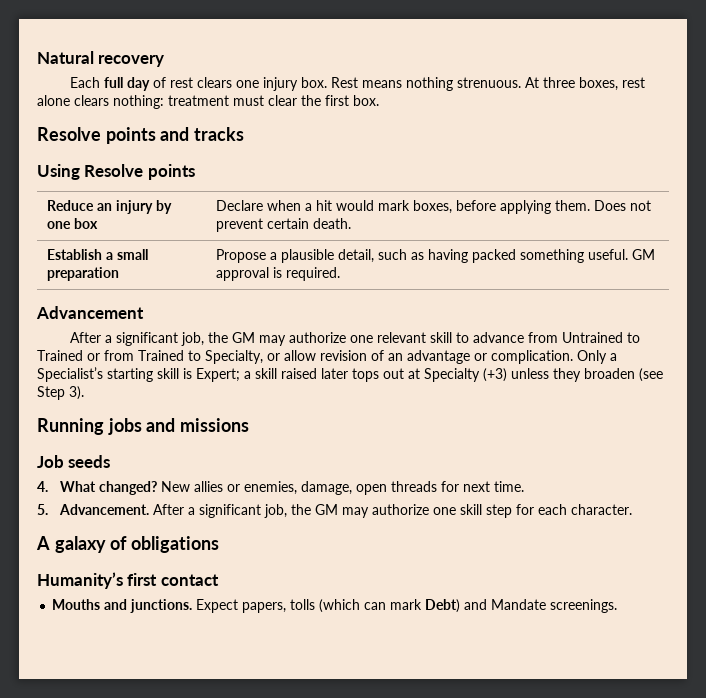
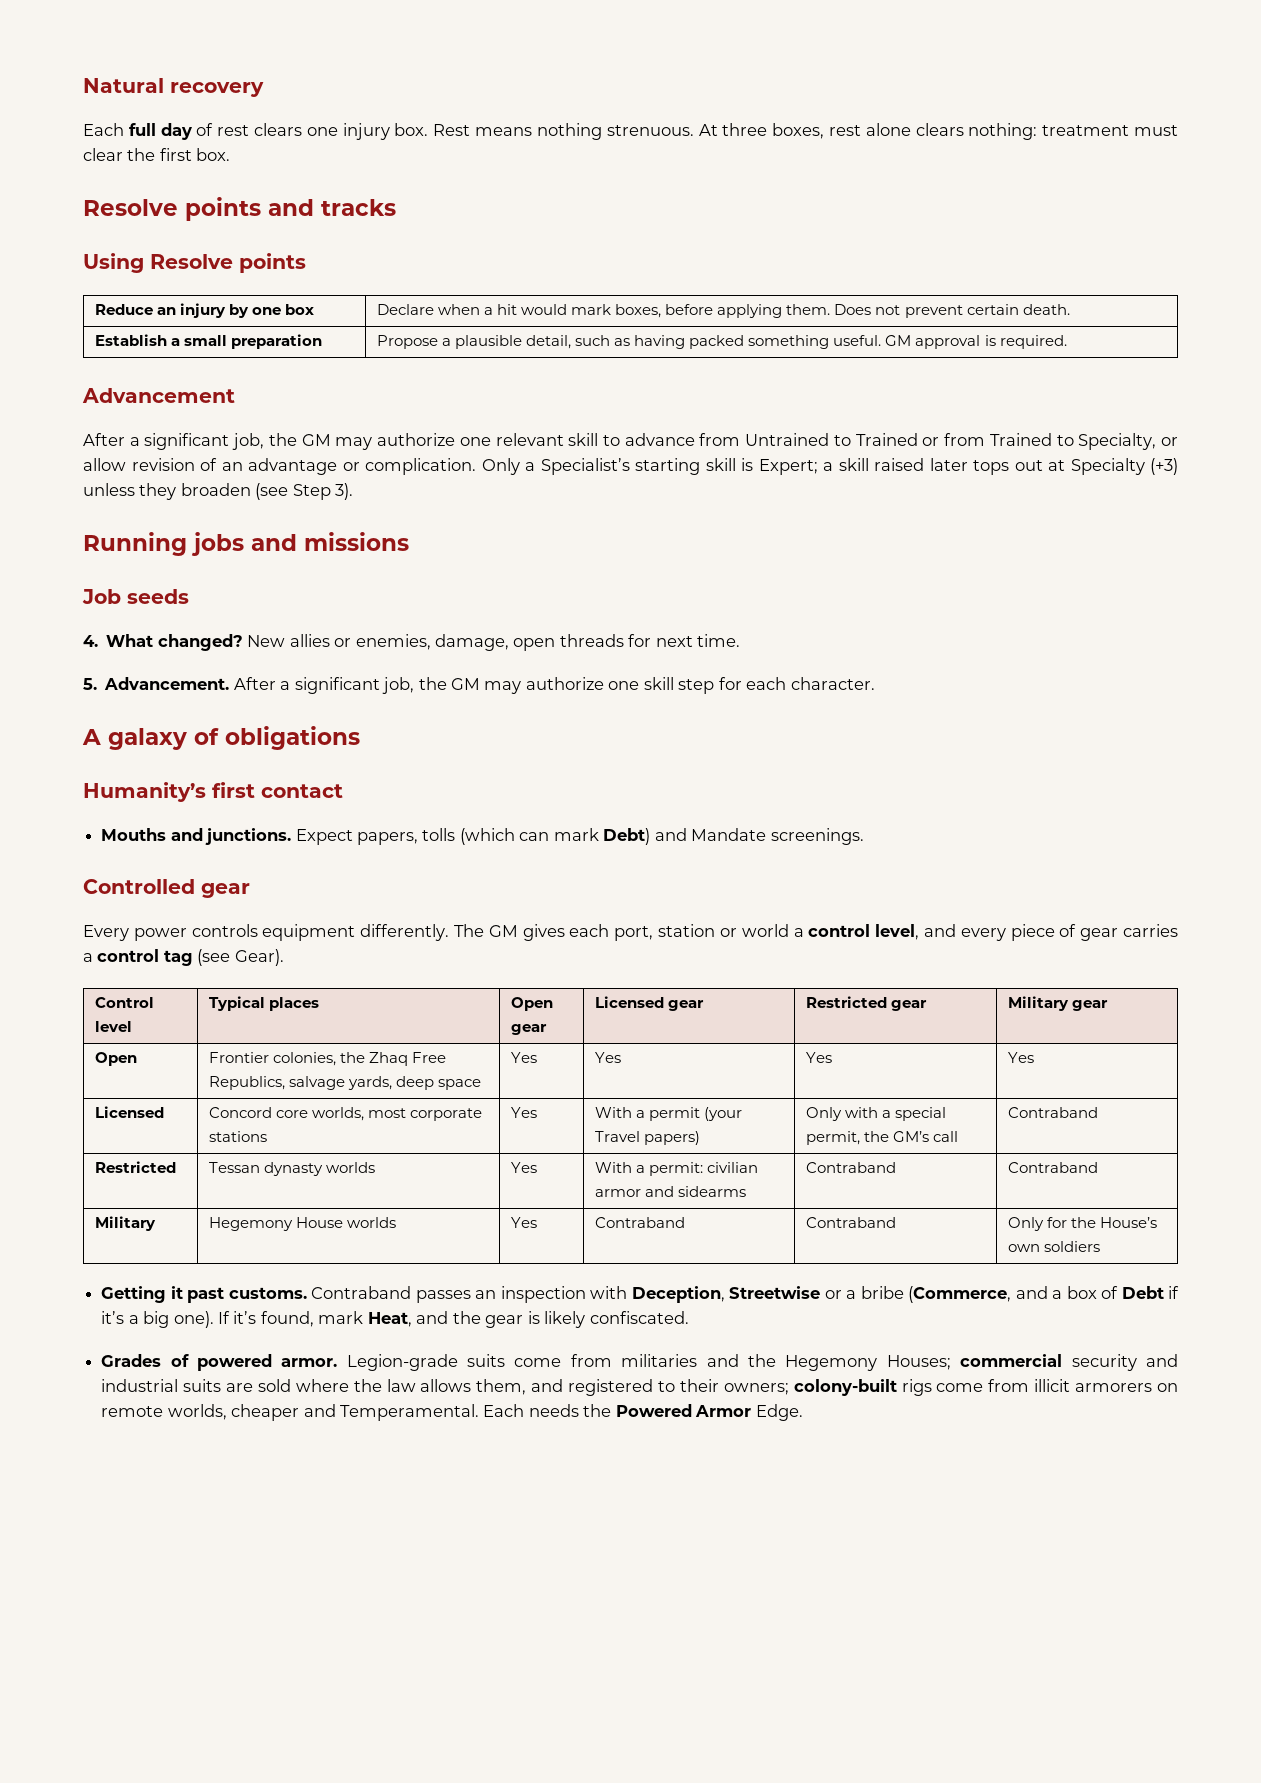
(618, 606) none -> [83,879,250,898] [83,924,1179,941] [83,949,284,966] [94,997,154,1008] [94,1021,132,1032] [208,996,319,1011] [510,997,553,1011] [510,1024,547,1035] [594,996,704,1011] [805,996,927,1011] [1007,996,1108,1011] [94,1052,137,1066] [208,1052,447,1066] [208,1076,482,1090] [510,1052,537,1063] [594,1052,621,1063] [805,1052,832,1063] [1007,1052,1034,1063] [94,1106,164,1118] [208,1107,483,1121] [208,1131,267,1142] [510,1107,537,1118] [594,1107,743,1121] [594,1131,700,1145] [805,1107,947,1121] [805,1131,959,1145] [1007,1107,1098,1118] [94,1161,176,1173] [208,1162,376,1176] [510,1162,537,1173] [594,1162,759,1176] [594,1186,747,1197] [805,1162,896,1173] [1007,1162,1098,1173] [94,1216,156,1231] [208,1217,397,1231] [510,1217,537,1228] [594,1217,685,1228] [805,1217,896,1228] [1007,1217,1158,1231] [1007,1241,1100,1252] [101,1286,1179,1303] [101,1311,689,1328] [101,1354,1178,1371] [101,1379,1179,1396] [101,1404,803,1421] // Controlled gear // Every power controls equipment differently. The GM gives each port, station or world a control level, and every piece of gear carries a control tag (see Gear). // Control level | Typical places | Open gear | Licensed gear | Restricted gear | Military gear // Open | Frontier colonies, the Zhaq Free Republics, salvage yards, deep space | Yes | Yes | Yes | Yes // Licensed | Concord core worlds, most corporate stations | Yes | With a permit (your Travel papers) | Only with a special permit, the GM’s call | Contraband // Restricted | Tessan dynasty worlds | Yes | With a permit: civilian armor and sidearms | Contraband | Contraband // Military | Hegemony House worlds | Yes | Contraband | Contraband | Only for the House’s own soldiers // Getting it past customs. Contraband passes an inspection with Deception, Streetwise or a bribe (Commerce, and a box of Debt if it’s a big one). If it’s found, mark Heat, and the gear is likely confiscated. // Grades of powered armor. Legion-grade suits come from militaries and the Hegemony Houses; commercial security and industrial suits are sold where the law allows them, and registered to their owners; colony-built rigs come from illicit armorers on remote worlds, cheaper and Temperamental. Each needs the Powered Armor Edge.

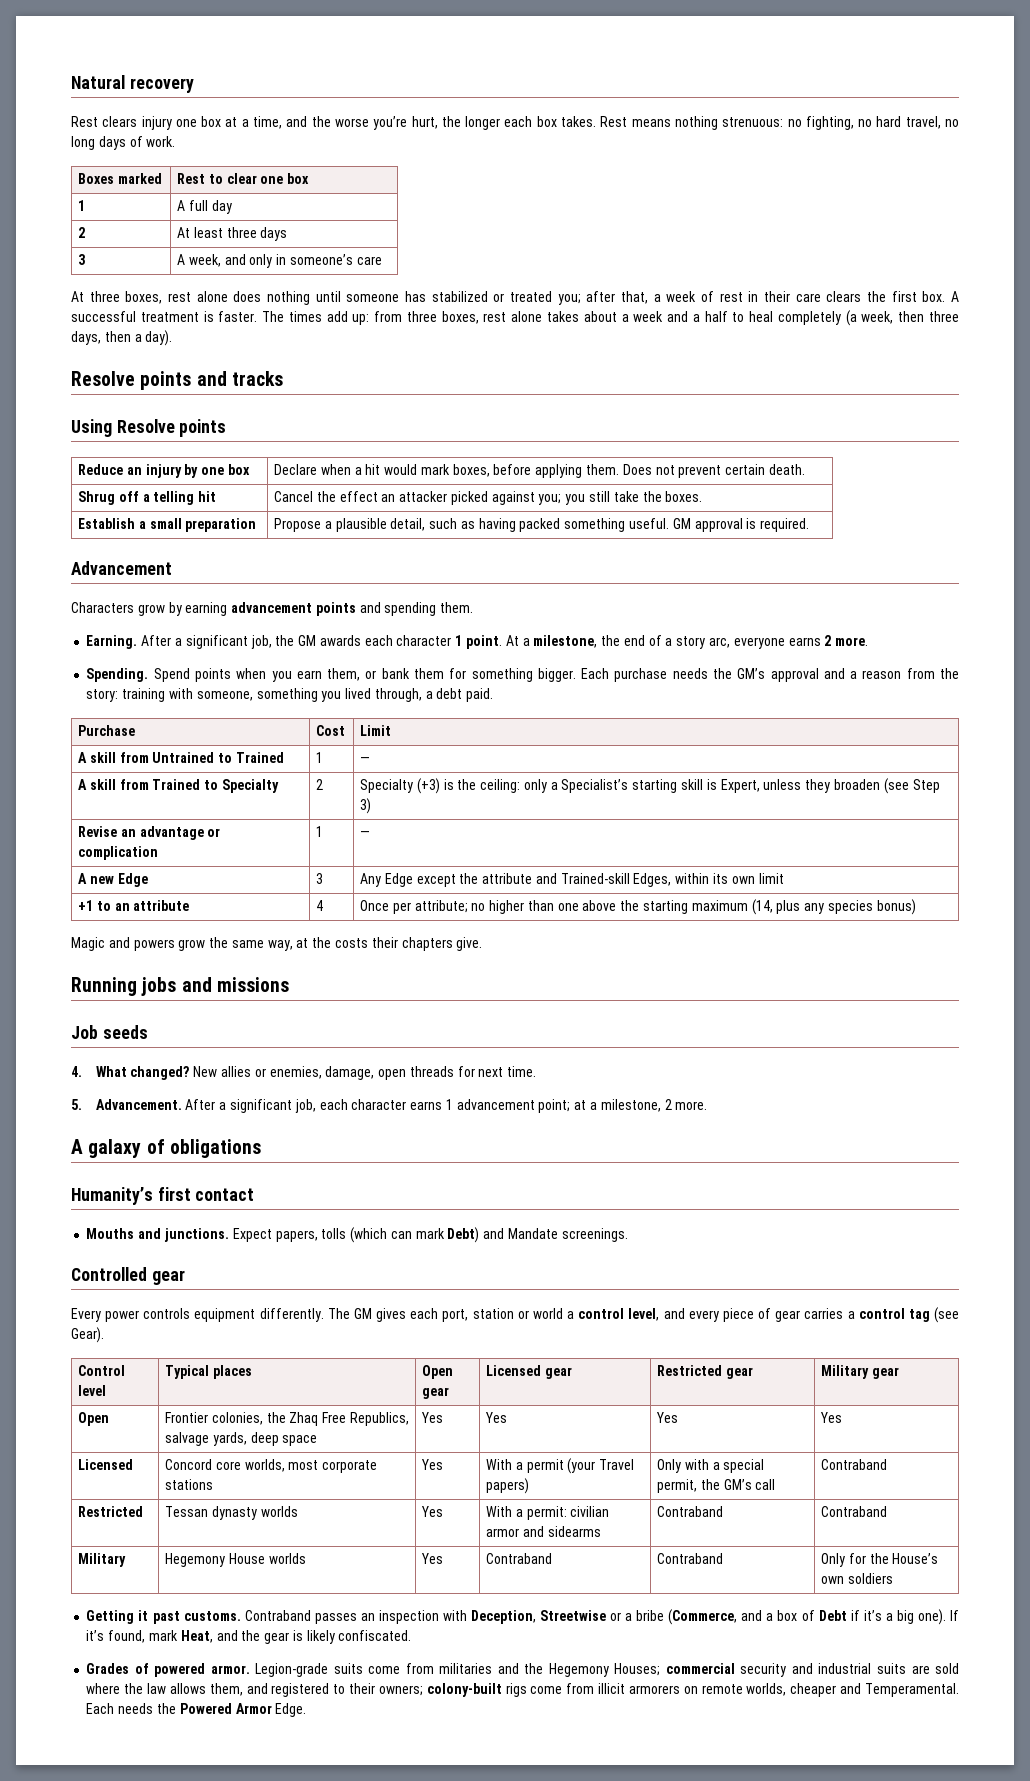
[83,123,694,140] Each full day of rest clears one injury box. Rest means nothing strenuous. -> [71,116,960,130] [71,136,176,150] [78,173,162,184] [177,173,310,184] [78,200,86,211] [177,200,232,214] [78,227,86,238] [177,227,288,241] [78,254,86,265] [177,254,382,268] Rest clears injury one box at a time, and the worse you’re hurt, the longer each box takes. Rest means nothing strenuous: no fighting, no hard travel, no long days of work. // Boxes marked | Rest to clear one box // 1 | A full day // 2 | At least three days // 3 | A week, and only in someone’s care //
[915,123,1179,140] [83,148,231,161] clears nothing: treatment must clear the first box. -> [233,291,959,305] [71,310,959,326] [71,330,173,346] does nothing until someone has stabilized or treated you; after that, a week of rest in their care clears the first box. A successful treatment is faster. The times add up: from three boxes, rest alone takes about a week and a half to heal completely (a week, then three days, then a day).
(1070, 309) none -> [78,491,217,505] [274,491,703,505] // Shrug off a telling hit | Cancel the effect an attacker picked against you; you still take the boxes.
[83,433,1179,450] [83,458,520,475] After a significant job, the GM may authorize one relevant skill to advance from Untrained to Trained or from Trained to Specialty, or allow revision of an advantage or complication. Only -> [71,602,474,616] [86,635,869,649] [86,668,960,682] [86,688,494,702] [78,725,136,736] [316,725,346,736] [360,725,392,736] [78,752,284,763] [316,752,324,763] [360,757,371,763] [78,779,279,793] [316,779,324,790] [360,778,547,794] Characters grow by earning advancement points and spending them. // Earning. After a significant job, the GM awards each character 1 point. At a milestone, the end of a story arc, everyone earns 2 more. // Spending. Spend points when you earn them, or bank them for something bigger. Each purchase needs the GM’s approval and a reason from the story: training with someone, something you lived through, a debt paid. // Purchase | Cost | Limit // A skill from Untrained to Trained | 1 | — // A skill from Trained to Specialty | 2 | Specialty (+3) is the ceiling: only
[758,458,1178,475] Expert; a skill raised later tops out at Specialty (+3) -> [720,779,760,793] Expert,
[335,483,354,500] 3). -> [360,798,372,814] [78,826,221,840] [78,846,159,860] [316,826,324,837] [360,831,371,837] [78,873,148,887] [316,873,324,884] [360,873,784,887] [78,900,190,911] [316,900,324,911] [360,899,916,915] [71,937,483,951] 3) // Revise an advantage or complication | 1 | — // A new Edge | 3 | Any Edge except the attribute and Trained-skill Edges, within its own limit // +1 to an attribute | 4 | Once per attribute; no higher than one above the starting maximum (14, plus any species bonus) // Magic and powers grow the same way, at the costs their chapters give.
[418,677,875,694] the GM may authorize one skill step for each character. -> [319,1099,708,1113] each character earns 1 advancement point; at a milestone, 2 more.

